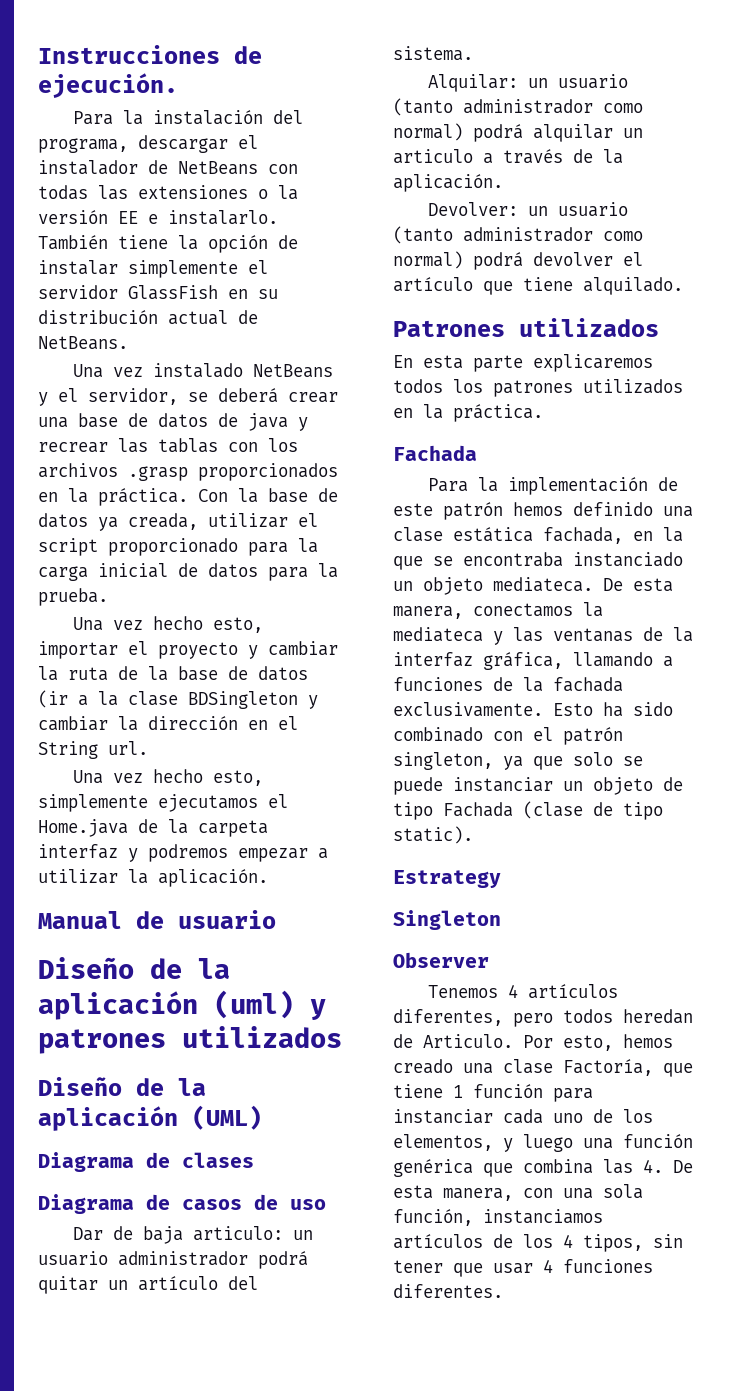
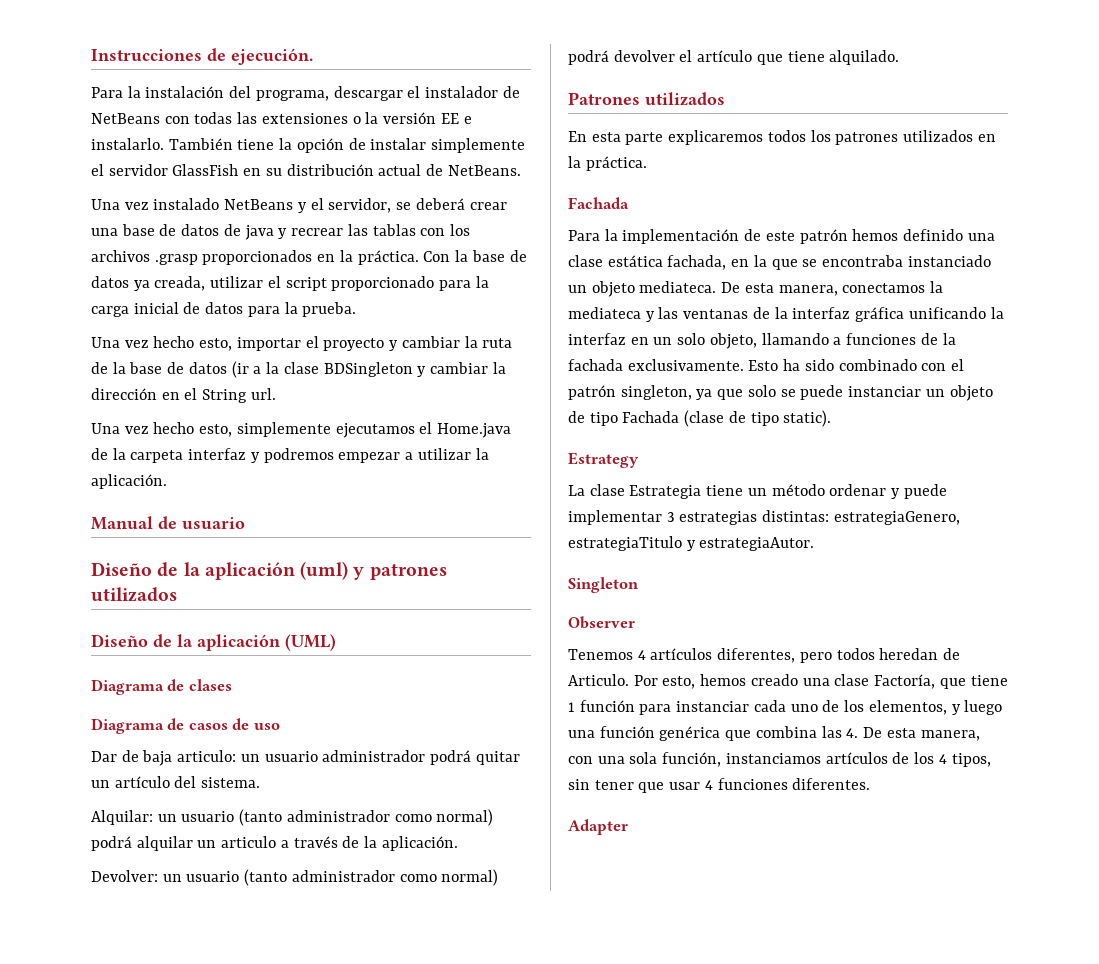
[483,652,563,670] gráfica, -> [855,307,1004,322] [568,333,757,349] gráfica unificando la interfaz en un solo objeto,
(501, 879) none -> [568,484,947,499] [568,510,960,525] [568,536,815,551] // La clase Estrategia tiene un método ordenar y puede implementar 3 estrategias distintas: estrategiaGenero, estrategiaTitulo y estrategiaAutor.
(503, 1291) none -> [568,819,628,835] // Adapter

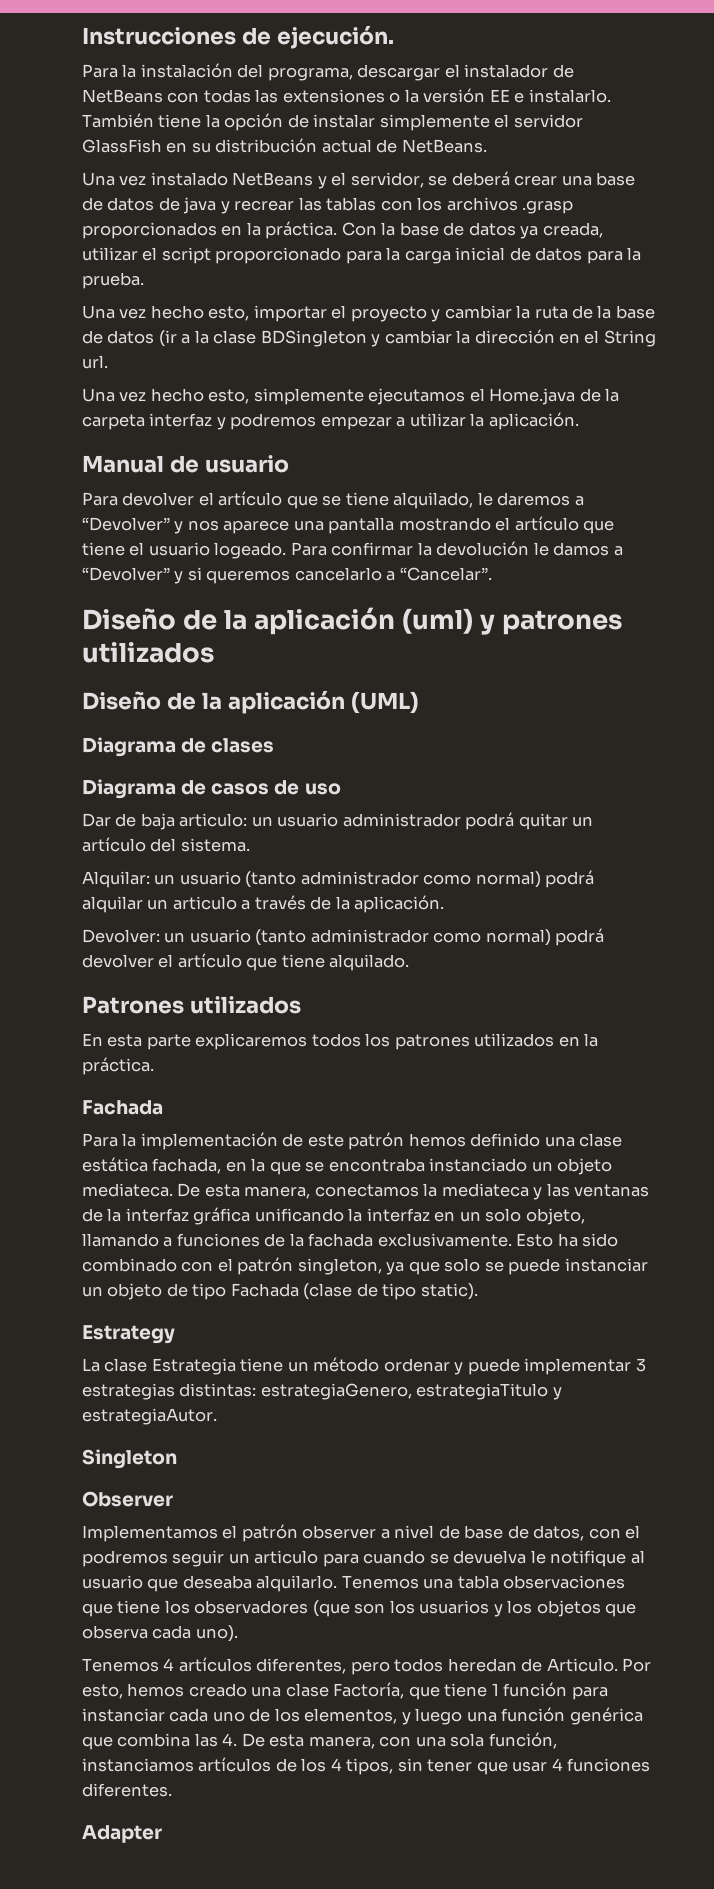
(245, 523) none -> [82,491,584,509] [82,516,615,534] [82,541,623,559] [82,567,492,584] // Para devolver el artículo que se tiene alquilado, le daremos a “Devolver” y nos aparece una pantalla mostrando el artículo que tiene el usuario logeado. Para confirmar la devolución le damos a “Devolver” y si queremos cancelarlo a “Cancelar”.
(635, 622) none -> [82,1524,641,1542] [82,1550,645,1567] [82,1575,626,1592] [82,1600,637,1617] [82,1625,238,1642] // Implementamos el patrón observer a nivel de base de datos, con el podremos seguir un articulo para cuando se devuelva le notifique al usuario que deseaba alquilarlo. Tenemos una tabla observaciones que tiene los observadores (que son los usuarios y los objetos que observa cada uno).

